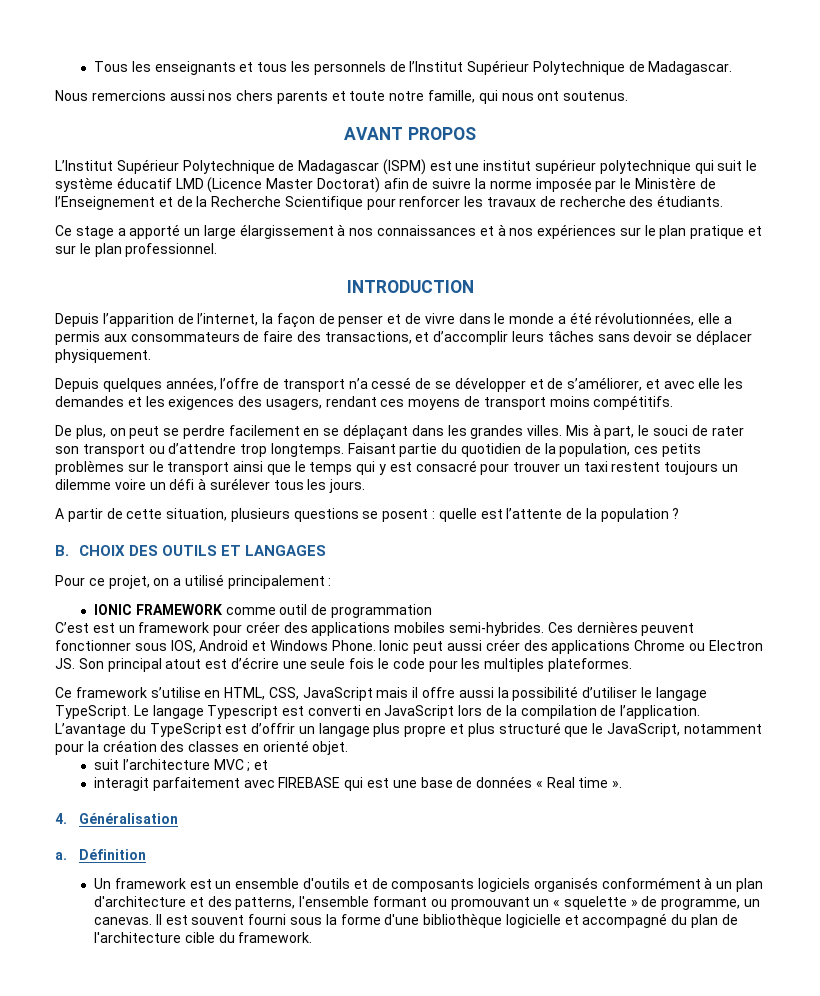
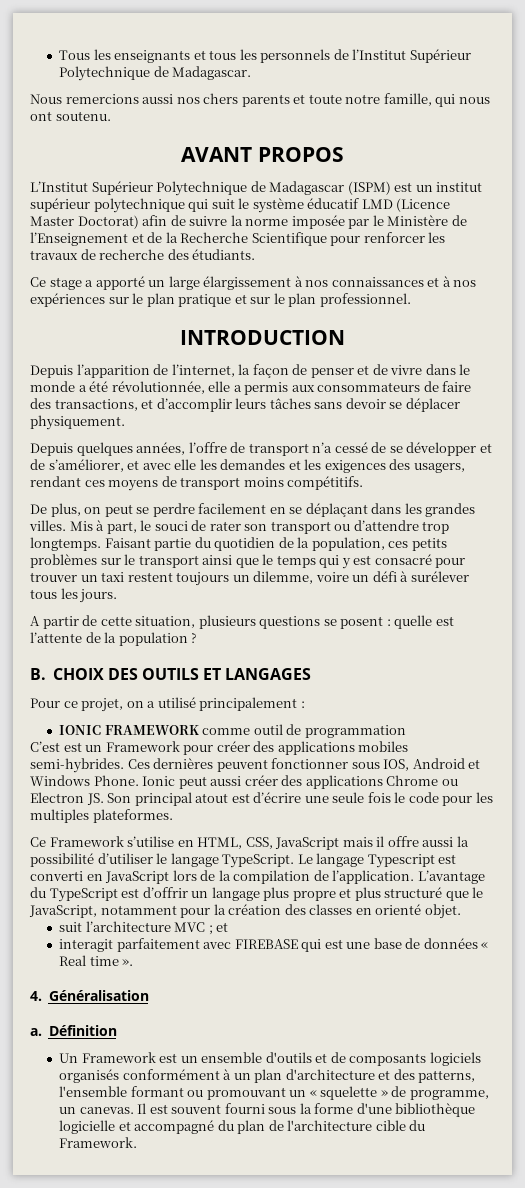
[563,91,629,101] soutenus. -> [55,111,111,121] soutenu.
[455,163,480,171] une -> [415,185,433,192] un
[595,312,695,326] révolutionnées, -> [111,381,205,394] révolutionnée,
[55,479,111,490] dilemme -> [253,571,314,584] dilemme,
[138,622,210,633] framework -> [105,741,180,752] Framework
[75,687,147,698] framework -> [49,836,124,847] Framework
[114,878,186,889] framework -> [81,1052,156,1063] Framework
[238,932,313,943] framework. -> [59,1137,138,1148] Framework.

